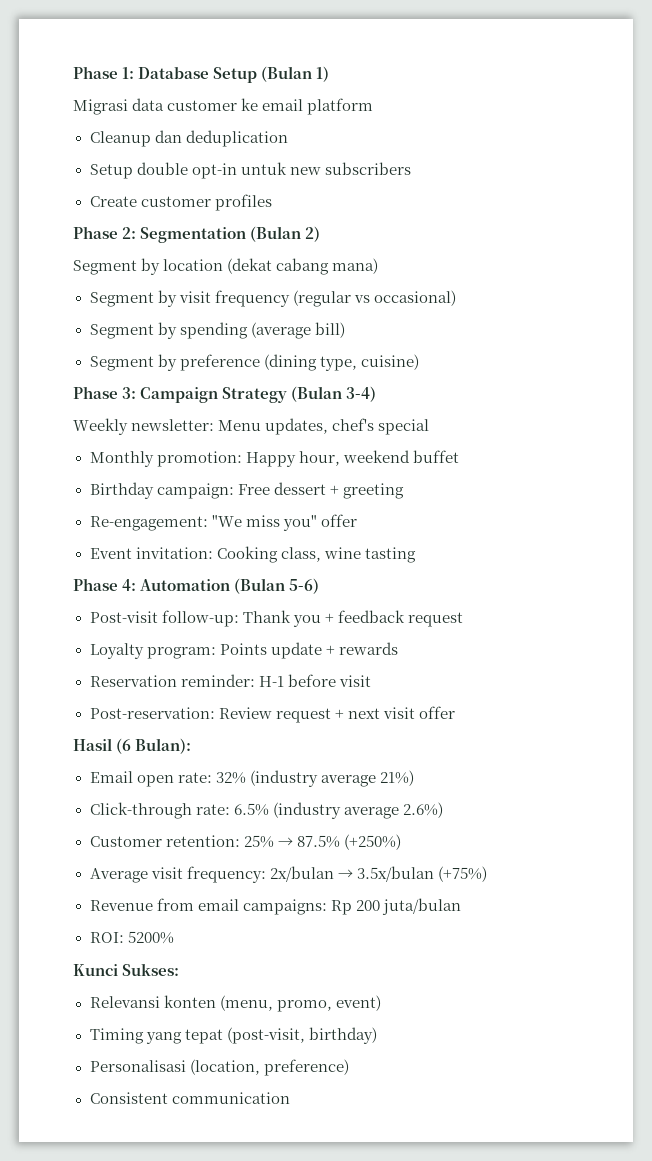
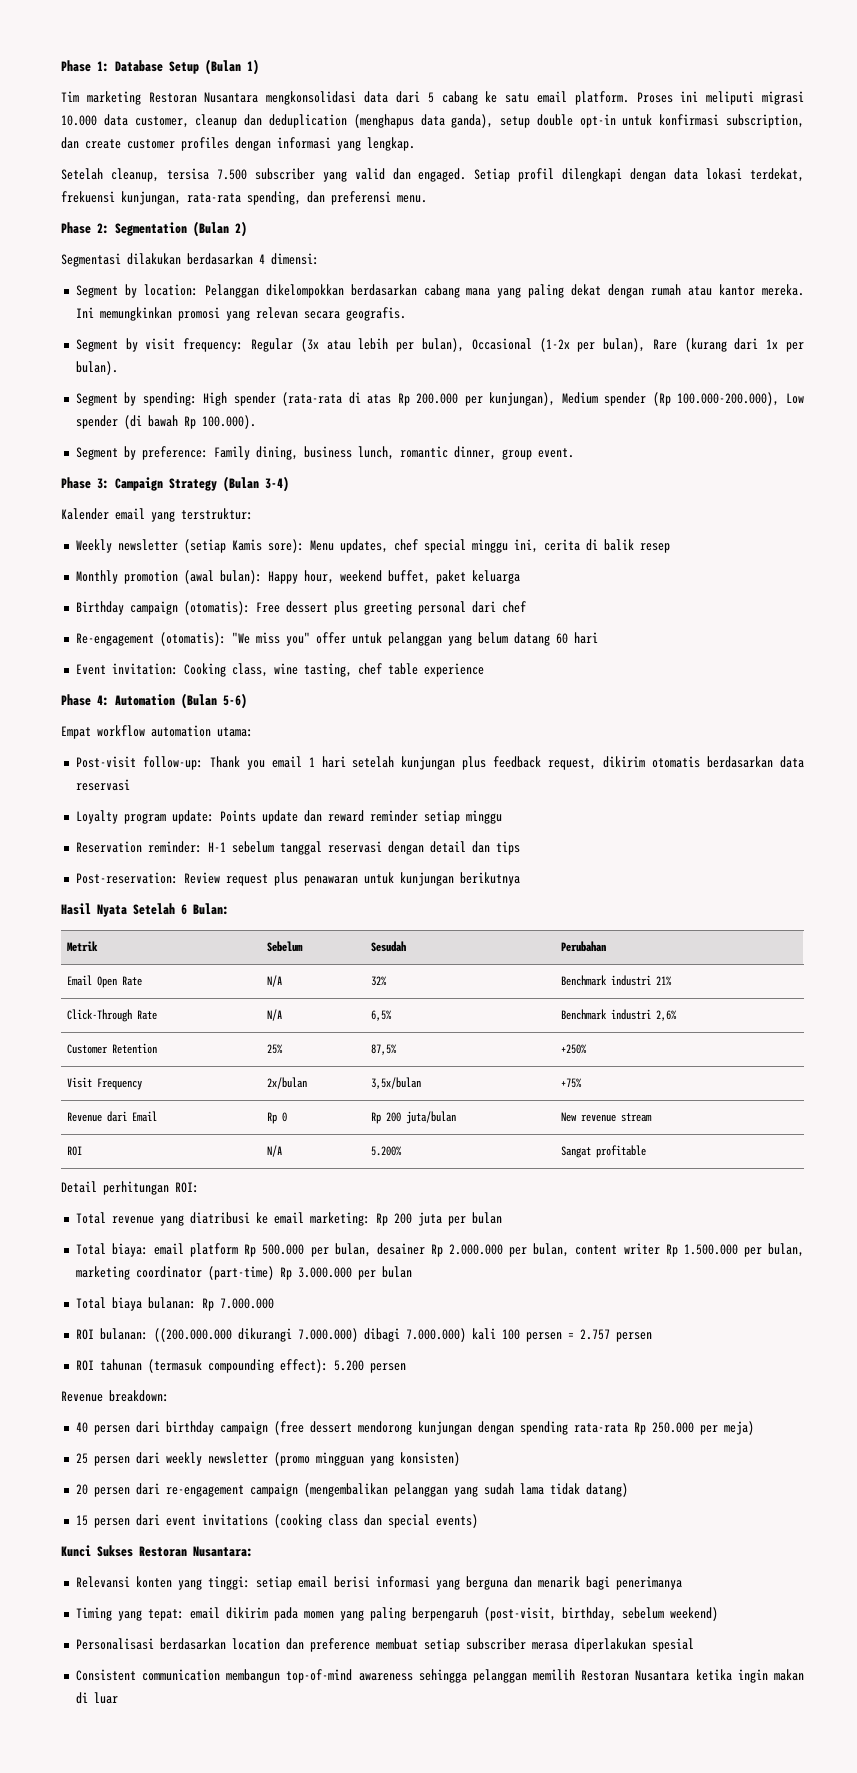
[73,98,374,115] [89,130,288,147] [89,162,411,179] [89,194,272,211] Migrasi data customer ke email platform // Cleanup dan deduplication // Setup double opt-in untuk new subscribers // Create customer profiles -> [61,91,804,105] [61,114,805,128] [61,137,415,151] [61,168,804,182] [61,191,427,205] Tim marketing Restoran Nusantara mengkonsolidasi data dari 5 cabang ke satu email platform. Proses ini meliputi migrasi 10.000 data customer, cleanup dan deduplication (menghapus data ganda), setup double opt-in untuk konfirmasi subscription, dan create customer profiles dengan informasi yang lengkap. // Setelah cleanup, tersisa 7.500 subscriber yang valid dan engaged. Setiap profil dilengkapi dengan data lokasi terdekat, frekuensi kunjungan, rata-rata spending, dan preferensi menu.
[73,258,379,275] [89,290,456,307] [89,322,345,339] [89,354,419,371] Segment by location (dekat cabang mana) // Segment by visit frequency (regular vs occasional) // Segment by spending (average bill) // Segment by preference (dining type, cuisine) -> [61,253,319,267] [75,284,805,298] [75,307,406,321] [75,338,805,352] [75,361,118,375] [75,392,804,406] [75,415,256,429] [75,446,574,460] Segmentasi dilakukan berdasarkan 4 dimensi: // Segment by location: Pelanggan dikelompokkan berdasarkan cabang mana yang paling dekat dengan rumah atau kantor mereka. Ini memungkinkan promosi yang relevan secara geografis. // Segment by visit frequency: Regular (3x atau lebih per bulan), Occasional (1-2x per bulan), Rare (kurang dari 1x per bulan). // Segment by spending: High spender (rata-rata di atas Rp 200.000 per kunjungan), Medium spender (Rp 100.000-200.000), Low spender (di bawah Rp 100.000). // Segment by preference: Family dining, business lunch, romantic dinner, group event.
[73,418,215,435] Weekly newsletter: -> [61,508,253,522] [75,539,304,553] Kalender email yang terstruktur: // Weekly newsletter (setiap Kamis sore):
[332,418,430,435] [89,450,459,467] chef's special // Monthly promotion: Happy hour, weekend buffet -> [393,539,670,553] [75,570,520,584] chef special minggu ini, cerita di balik resep // Monthly promotion (awal bulan): Happy hour, weekend buffet, paket keluarga
[156,483,234,499] campaign: -> [129,601,250,615] campaign (otomatis):
[329,485,339,495] + -> [333,601,358,615] plus
[89,516,208,531] // Re-engagement: -> [417,601,526,615] [75,632,226,646] personal dari chef // Re-engagement (otomatis):
(357, 520) none -> [351,632,598,646] untuk pelanggan yang belum datang 60 hari
[364,547,416,563] tasting -> [303,663,484,677] tasting, chef table experience
(320, 586) none -> [61,725,253,739] // Empat workflow automation utama:
[324,610,463,627] [89,642,398,659] [89,674,371,687] [89,706,455,723] [73,738,192,754] [89,770,414,787] [89,802,443,819] [89,834,401,850] [89,866,487,883] [89,898,461,915] [89,931,174,944] [73,963,180,976] [89,995,381,1012] [89,1027,377,1044] [89,1059,349,1076] [89,1092,290,1104] + feedback request // Loyalty program: Points update + rewards // Reservation reminder: H-1 before visit // Post-reservation: Review request + next visit offer // Hasil (6 Bulan): // Email open rate: 32% (industry average 21%) // Click-through rate: 6.5% (industry average 2.6%) // Customer retention: 25% → 87.5% (+250%) // Average visit frequency: 2x/bulan → 3.5x/bulan (+75%) // Revenue from email campaigns: Rp 200 juta/bulan // ROI: 5200% // Kunci Sukses: // Relevansi konten (menu, promo, event) // Timing yang tepat (post-visit, birthday) // Personalisasi (location, preference) // Consistent communication -> [271,756,805,770] [75,779,130,791] [75,810,502,824] [75,841,520,855] [75,872,520,886] [61,903,229,917] [67,941,99,952] [267,941,304,952] [371,941,407,952] [561,941,607,952] [67,975,143,988] [267,975,283,987] [371,976,388,986] [561,975,673,986] [67,1009,158,1022] [267,1009,283,1021] [371,1010,393,1021] [561,1009,678,1021] [67,1043,158,1054] [267,1044,284,1054] [371,1044,398,1055] [561,1044,588,1054] [67,1077,143,1090] [267,1077,308,1089] [371,1077,422,1089] [561,1078,583,1088] [67,1111,158,1122] [267,1112,288,1124] [371,1111,457,1124] [561,1112,653,1122] [67,1146,83,1156] [267,1145,283,1157] [371,1146,403,1156] [561,1145,647,1158] [61,1181,199,1195] [75,1212,502,1226] [75,1243,804,1257] [75,1266,412,1280] [75,1297,274,1311] [75,1328,652,1342] [75,1359,406,1373] [61,1390,169,1402] [75,1421,754,1435] [75,1452,460,1466] [75,1483,628,1497] [75,1514,478,1528] [61,1545,253,1557] [75,1576,682,1590] [75,1607,718,1621] [75,1638,694,1652] [75,1669,805,1683] [75,1692,118,1704] email 1 hari setelah kunjungan plus feedback request, dikirim otomatis berdasarkan data reservasi // Loyalty program update: Points update dan reward reminder setiap minggu // Reservation reminder: H-1 sebelum tanggal reservasi dengan detail dan tips // Post-reservation: Review request plus penawaran untuk kunjungan berikutnya // Hasil Nyata Setelah 6 Bulan: // Metrik | Sebelum | Sesudah | Perubahan // Email Open Rate | N/A | 32% | Benchmark industri 21% // Click-Through Rate | N/A | 6,5% | Benchmark industri 2,6% // Customer Retention | 25% | 87,5% | +250% // Visit Frequency | 2x/bulan | 3,5x/bulan | +75% // Revenue dari Email | Rp 0 | Rp 200 juta/bulan | New revenue stream // ROI | N/A | 5.200% | Sangat profitable // Detail perhitungan ROI: // Total revenue yang diatribusi ke email marketing: Rp 200 juta per bulan // Total biaya: email platform Rp 500.000 per bulan, desainer Rp 2.000.000 per bulan, content writer Rp 1.500.000 per bulan, marketing coordinator (part-time) Rp 3.000.000 per bulan // Total biaya bulanan: Rp 7.000.000 // ROI bulanan: ((200.000.000 dikurangi 7.000.000) dibagi 7.000.000) kali 100 persen = 2.757 persen // ROI tahunan (termasuk compounding effect): 5.200 persen // Revenue breakdown: // 40 persen dari birthday campaign (free dessert mendorong kunjungan dengan spending rata-rata Rp 250.000 per meja) // 25 persen dari weekly newsletter (promo mingguan yang konsisten) // 20 persen dari re-engagement campaign (mengembalikan pelanggan yang sudah lama tidak datang) // 15 persen dari event invitations (cooking class dan special events) // Kunci Sukses Restoran Nusantara: // Relevansi konten yang tinggi: setiap email berisi informasi yang berguna dan menarik bagi penerimanya // Timing yang tepat: email dikirim pada momen yang paling berpengaruh (post-visit, birthday, sebelum weekend) // Personalisasi berdasarkan location dan preference membuat setiap subscriber merasa diperlakukan spesial // Consistent communication membangun top-of-mind awareness sehingga pelanggan memilih Restoran Nusantara ketika ingin makan di luar

